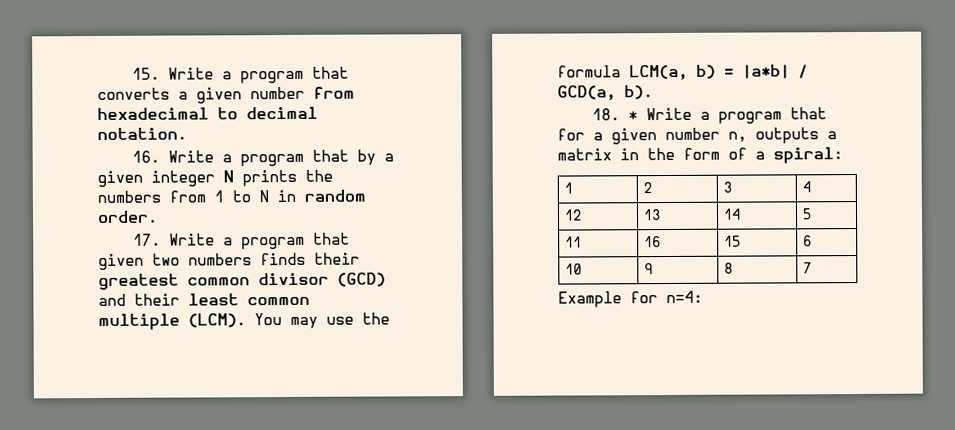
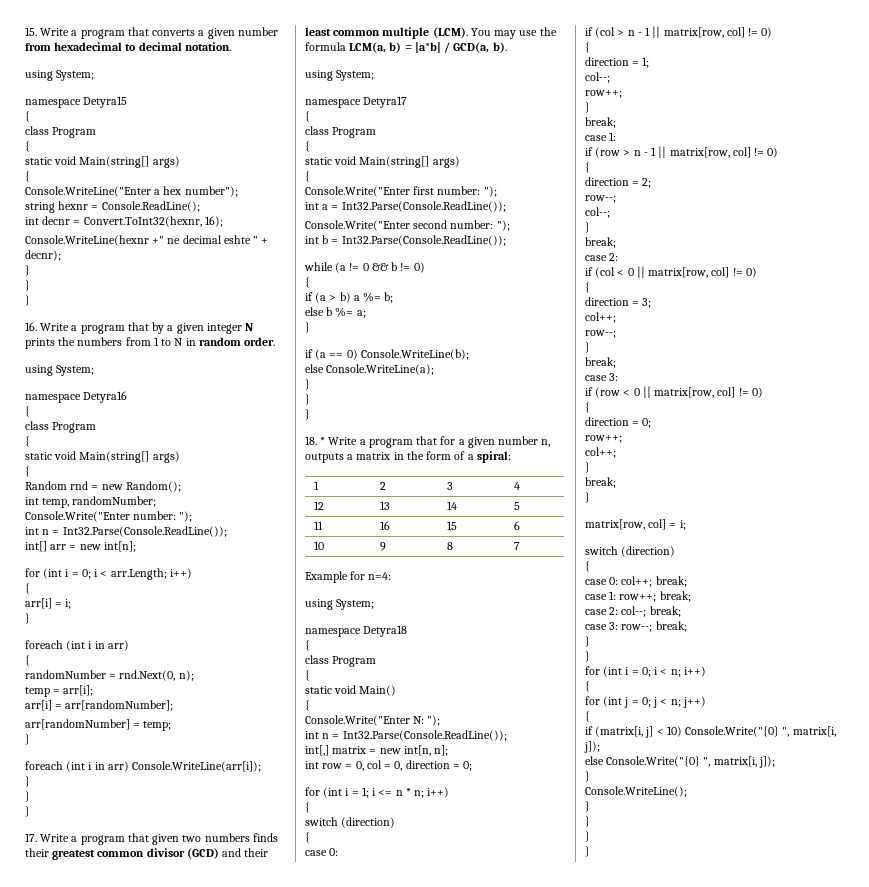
(187, 133) none -> [25,70,95,81] [25,96,128,108] [25,111,30,122] [25,126,97,138] [25,141,30,152] [25,156,180,168] [25,171,30,182] [25,186,238,197] [25,201,200,213] [25,216,223,227] [25,235,269,246] [25,250,61,261] [25,265,30,276] [25,280,30,291] [25,295,30,306] // using System; // namespace Detyra15 // { // class Program // { // static void Main(string[] args) // { // Console.WriteLine("Enter a hex number"); // string hexnr = Console.ReadLine(); // int decnr = Convert.ToInt32(hexnr, 16); // Console.WriteLine(hexnr +" ne decimal eshte " + decnr); // } // } // }
(158, 216) none -> [25,365,95,376] [25,391,128,403] [25,406,30,417] [25,421,97,433] [25,436,30,447] [25,451,180,463] [25,466,30,477] [25,481,181,492] [25,496,157,508] [25,511,193,522] [25,526,227,537] [25,541,136,552] [25,568,192,580] [25,583,30,594] [25,598,72,609] [25,613,30,624] [25,640,129,651] [25,655,30,666] [25,670,194,681] [25,685,94,697] [25,700,174,711] [25,719,172,731] [25,734,30,745] [25,761,262,772] [25,776,30,787] [25,791,30,802] [25,806,30,817] // using System; // namespace Detyra16 // { // class Program // { // static void Main(string[] args) // { // Random rnd = new Random(); // int temp, randomNumber; // Console.Write("Enter number: "); // int n = Int32.Parse(Console.ReadLine()); // int[] arr = new int[n]; // for (int i = 0; i < arr.Length; i++) // { // arr[i] = i; // } // foreach (int i in arr) // { // randomNumber = rnd.Next(0, n); // temp = arr[i]; // arr[i] = arr[randomNumber]; // arr[randomNumber] = temp; // } // foreach (int i in arr) Console.WriteLine(arr[i]); // } // } // }
(653, 92) none -> [305,70,375,81] [305,96,408,108] [305,111,310,122] [305,126,377,138] [305,141,310,152] [305,156,460,168] [305,171,310,182] [305,186,497,197] [305,201,506,212] [305,220,510,231] [305,235,506,246] [304,262,425,273] [305,277,310,288] [305,292,394,303] [305,307,366,318] [305,322,310,333] [305,349,469,360] [305,364,435,375] [305,379,310,390] [305,394,310,405] [305,409,310,420] // using System; // namespace Detyra17 // { // class Program // { // static void Main(string[] args) // { // Console.Write("Enter first number: "); // int a = Int32.Parse(Console.ReadLine()); // Console.Write("Enter second number: "); // int b = Int32.Parse(Console.ReadLine()); // while (a != 0 && b != 0) // { // if (a > b) a %= b; // else b %= a; // } // if (a == 0) Console.WriteLine(b); // else Console.WriteLine(a); // } // } // }
(703, 297) none -> [305,599,375,610] [305,625,408,637] [305,640,310,651] [305,655,377,667] [305,670,310,681] [305,685,397,696] [305,700,310,711] [305,715,441,726] [305,730,507,741] [305,745,449,756] [305,760,473,771] [305,787,450,798] [305,802,310,813] [305,817,396,828] [305,832,310,843] [305,848,339,856] [585,26,773,38] [585,42,590,53] [585,57,650,68] [585,72,610,83] [585,90,622,98] [585,102,590,113] [585,117,616,128] [585,132,617,141] [585,146,779,158] [585,162,590,173] [585,177,652,188] [585,195,616,203] [585,207,610,218] [585,222,590,233] [585,237,616,248] [585,253,619,261] [585,266,757,278] [585,282,590,293] [585,297,652,308] [585,312,616,323] [585,330,616,338] [585,342,590,353] [585,357,616,368] [585,373,619,381] [585,386,763,398] [585,402,590,413] [585,417,652,428] [585,435,622,443] [585,447,616,458] [585,462,590,473] [585,477,616,488] [585,492,590,503] [585,519,686,530] [585,546,676,557] [585,561,590,572] [585,576,687,587] [585,591,691,602] [585,606,681,617] [585,621,687,632] [585,636,590,647] [585,651,590,662] [585,666,706,677] [585,681,590,692] [585,696,706,708] [585,711,590,722] [585,726,836,738] [584,741,600,753] [585,756,775,768] [585,771,590,782] [585,786,687,797] [585,801,590,812] [585,816,590,827] [585,831,590,842] [585,846,590,857] // using System; // namespace Detyra18 // { // class Program // { // static void Main() // { // Console.Write("Enter N: "); // int n = Int32.Parse(Console.ReadLine()); // int[,] matrix = new int[n, n]; // int row = 0, col = 0, direction = 0; // for (int i = 1; i <= n * n; i++) // { // switch (direction) // { // case 0: // if (col > n - 1 || matrix[row, col] != 0) // { // direction = 1; // col--; // row++; // } // break; // case 1: // if (row > n - 1 || matrix[row, col] != 0) // { // direction = 2; // row--; // col--; // } // break; // case 2: // if (col < 0 || matrix[row, col] != 0) // { // direction = 3; // col++; // row--; // } // break; // case 3: // if (row < 0 || matrix[row, col] != 0) // { // direction = 0; // row++; // col++; // } // break; // } // matrix[row, col] = i; // switch (direction) // { // case 0: col++; break; // case 1: row++; break; // case 2: col--; break; // case 3: row--; break; // } // } // for (int i = 0; i < n; i++) // { // for (int j = 0; j < n; j++) // { // if (matrix[i, j] < 10) Console.Write("{0} ", matrix[i, j]); // else Console.Write("{0} ", matrix[i, j]); // } // Console.WriteLine(); // } // } // } // }

